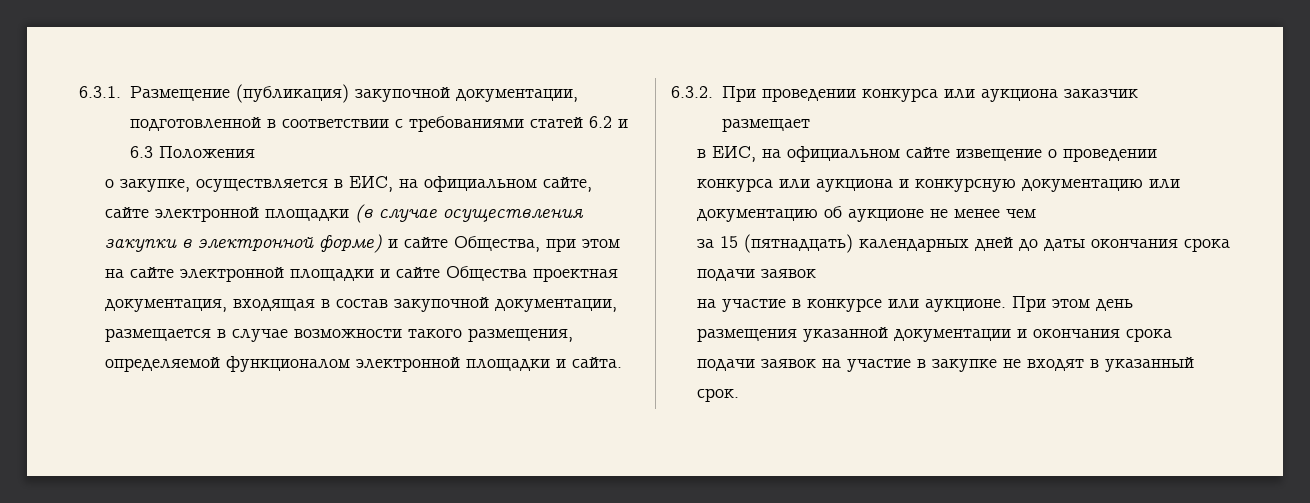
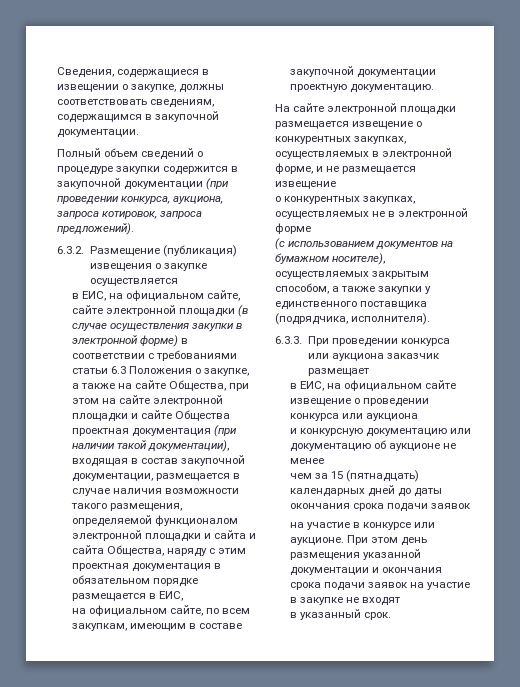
[79,84,578,103] [129,116,628,132] [129,146,255,159] [105,179,329,192] 6.3.1. Размещение (публикация) закупочной документации, подготовленной в соответствии с требованиями статей 6.2 и 6.3 Положения // о закупке, осуществляется -> [57,67,210,78] [57,84,225,93] [57,99,215,108] [57,111,220,123] [57,129,139,138] [57,148,204,160] [57,166,239,175] [57,178,230,190] [57,196,224,205] [57,211,203,219] [57,223,134,235] [57,245,237,257] [89,263,207,271] [89,278,178,286] Сведения, содержащиеся в извещении о закупке, должны соответствовать сведениям, содержащимся в закупочной документации. // Полный объем сведений о процедуре закупки содержится в закупочной документации (при проведении конкурса, аукциона, запроса котировок, запроса предложений). // 6.3.2. Размещение (публикация) извещения о закупке осуществляется //
[388,239,399,248] и -> [180,338,188,344] [71,350,237,361] [71,366,249,376] [71,383,132,389] в соответствии с требованиями статьи 6.3 Положения о закупке, а также на
[105,299,228,312] документация, -> [131,425,237,437] [71,440,229,452] документация (при наличии такой документации),
(289, 335) none -> [112,488,162,494] наличия
[572,357,623,368] [671,86,713,98] сайта. // 6.3.2. -> [213,530,256,539] [71,545,246,557] [71,563,221,572] [71,575,198,587] [71,591,183,601] [71,605,250,616] [71,623,242,631] [289,66,436,78] [289,84,434,93] [275,103,457,115] [275,121,423,129] [275,136,407,144] [275,148,453,159] [275,163,417,174] [275,181,336,189] [275,196,416,204] [275,208,469,219] [275,223,311,234] [275,238,454,250] [275,253,386,265] [275,271,430,279] [275,283,432,294] [275,301,428,310] [275,313,431,325] [275,336,302,344] сайта и сайта Общества, наряду с этим проектная документация в обязательном порядке размещается в ЕИС, // на официальном сайте, по всем закупкам, имеющим в составе закупочной документации проектную документацию. // На сайте электронной площадки размещается извещение о конкурентных закупках, осуществляемых в электронной форме, и не размещается извещение // о конкурентных закупках, осуществляемых не в электронной форме // (с использованием документов на бумажном носителе), осуществляемых закрытым способом, а также закупки у единственного поставщика (подрядчика, исполнителя). // 6.3.3.
(894, 185) none -> (418, 417) //
(1001, 213) none -> (324, 461) //
(1037, 213) // -> (312, 476) none
(1085, 365) none -> (400, 601) //

